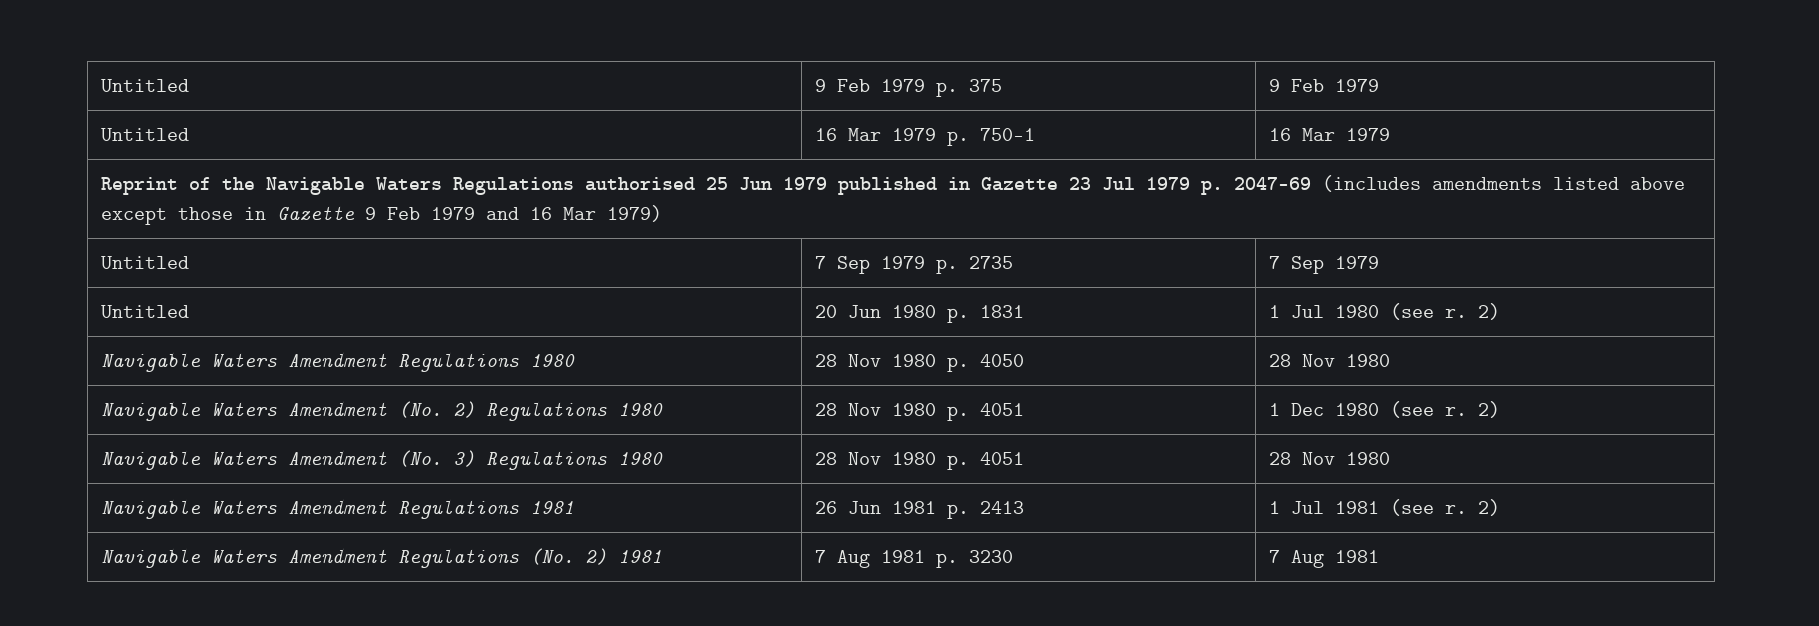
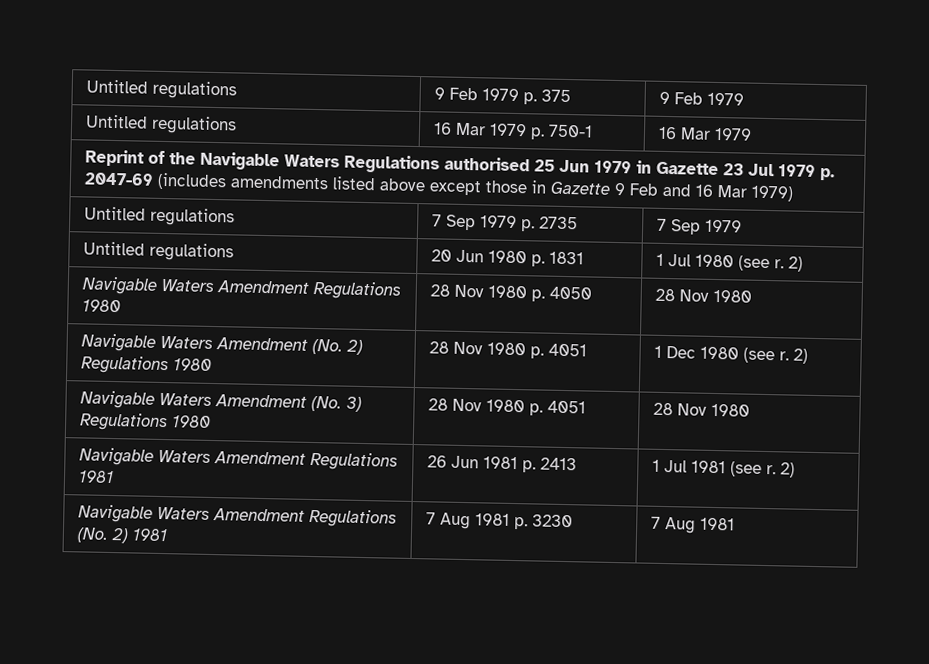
[100,79,189,92] Untitled -> [85,79,237,100] Untitled regulations
(189, 134) none -> [150,115,237,135] regulations
[837,177,937,195] published -> (632, 167) none
[430,207,475,220] 1979 -> (658, 189) none
(189, 262) none -> [149,207,235,227] regulations
(189, 311) none -> [148,242,234,262] regulations

